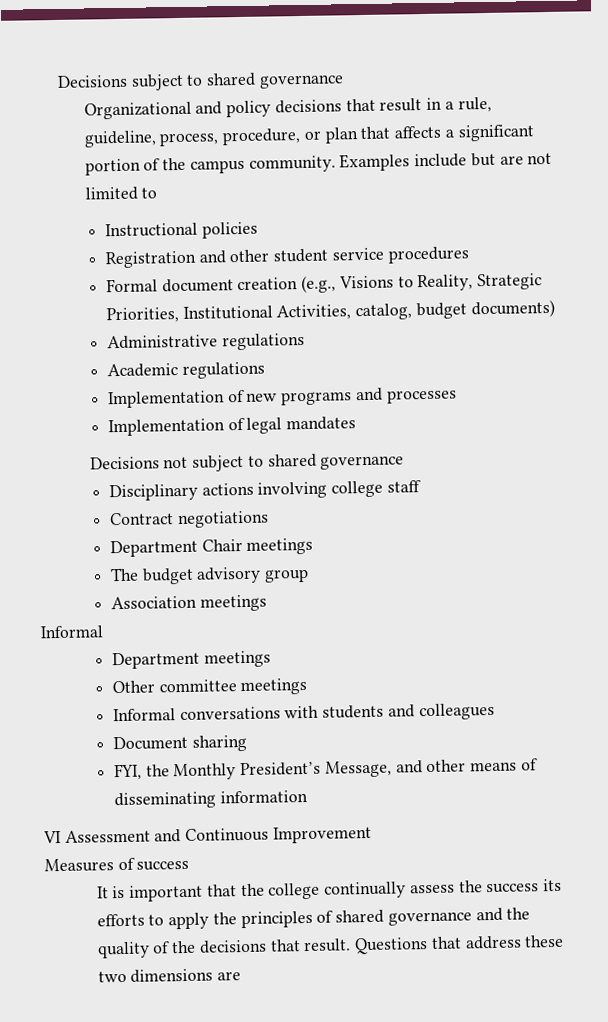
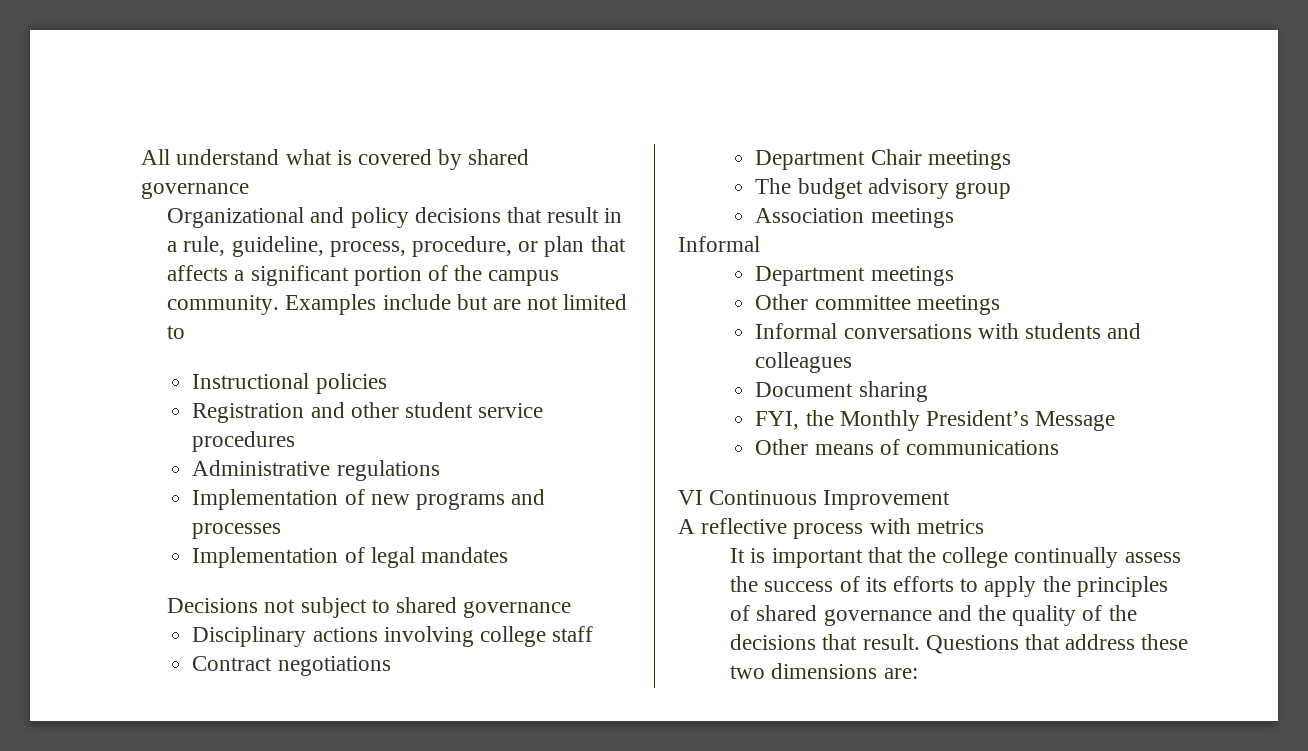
[56,73,204,91] Decisions subject to -> [141,149,463,170] All understand what is covered by
[105,273,543,294] [105,299,555,324] // Formal document creation (e.g., Visions to Reality, Strategic Priorities, Institutional Activities, catalog, budget documents) -> (296, 441) none
[106,361,265,379] // Academic regulations -> (440, 470) none
[324,758,538,778] [113,789,308,810] Message, and other means of disseminating information -> [1035,411,1116,431] [755,439,1060,455] Message // Other means of communications
[64,829,182,843] Assessment and -> (703, 497) none
[44,857,190,873] Measures of success -> [678,518,984,539] A reflective process with metrics
(540, 888) none -> [839,576,860,592] of
[217,971,242,981] are -> [883,668,918,679] are:

